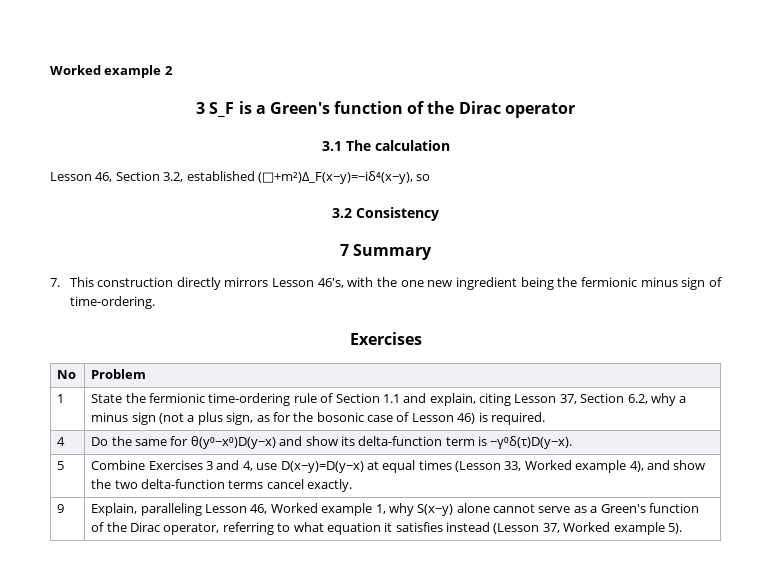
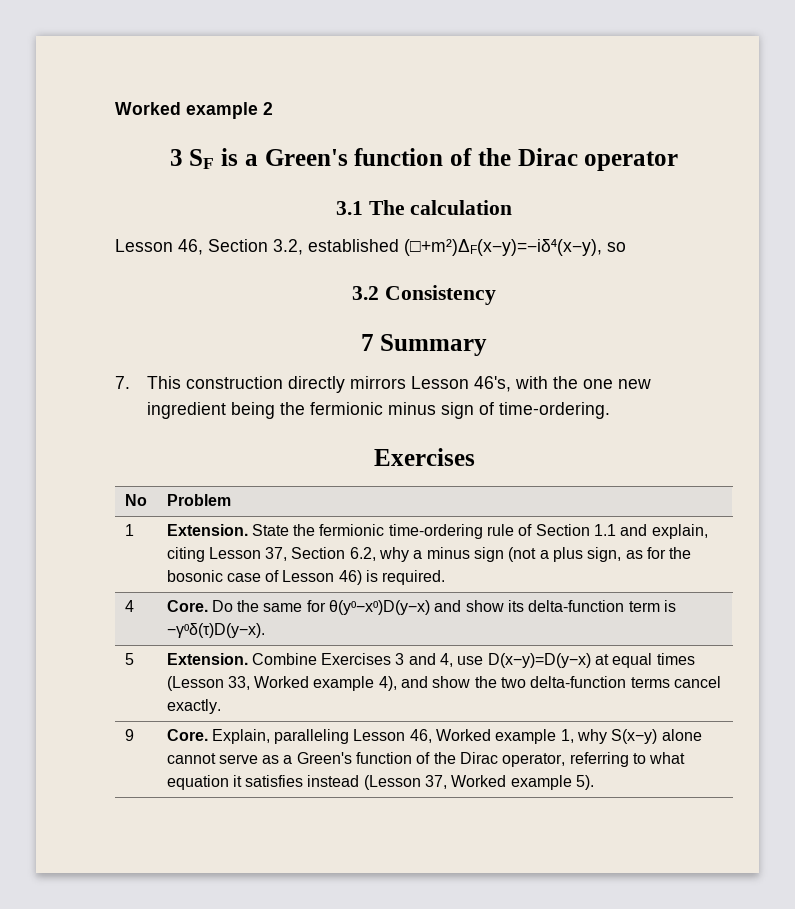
[209,102,235,117] S_F -> [189,149,215,169] SF
[257,171,413,184] (□+m²)Δ_F(x−y)=−iδ⁴(x−y), -> [404,239,602,256] (□+m²)ΔF(x−y)=−iδ⁴(x−y),
(65, 398) none -> [166,524,248,536] Extension.
(66, 441) none -> [166,600,208,612] Core.
(65, 465) none -> [166,653,248,665] Extension.
(65, 508) none -> [166,729,208,741] Core.

